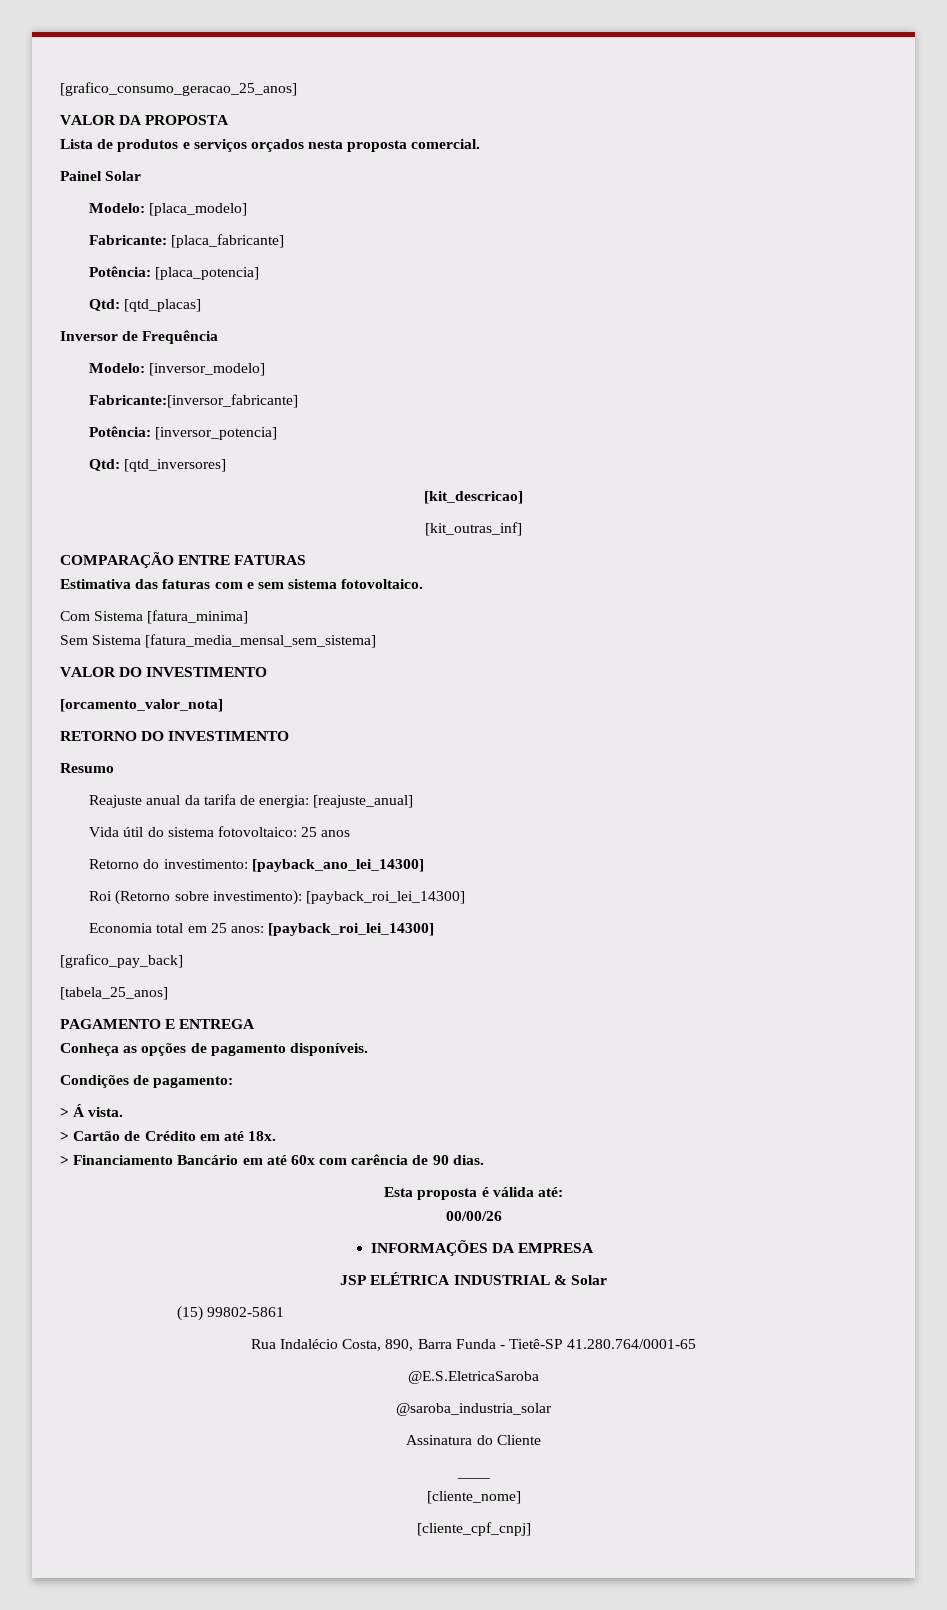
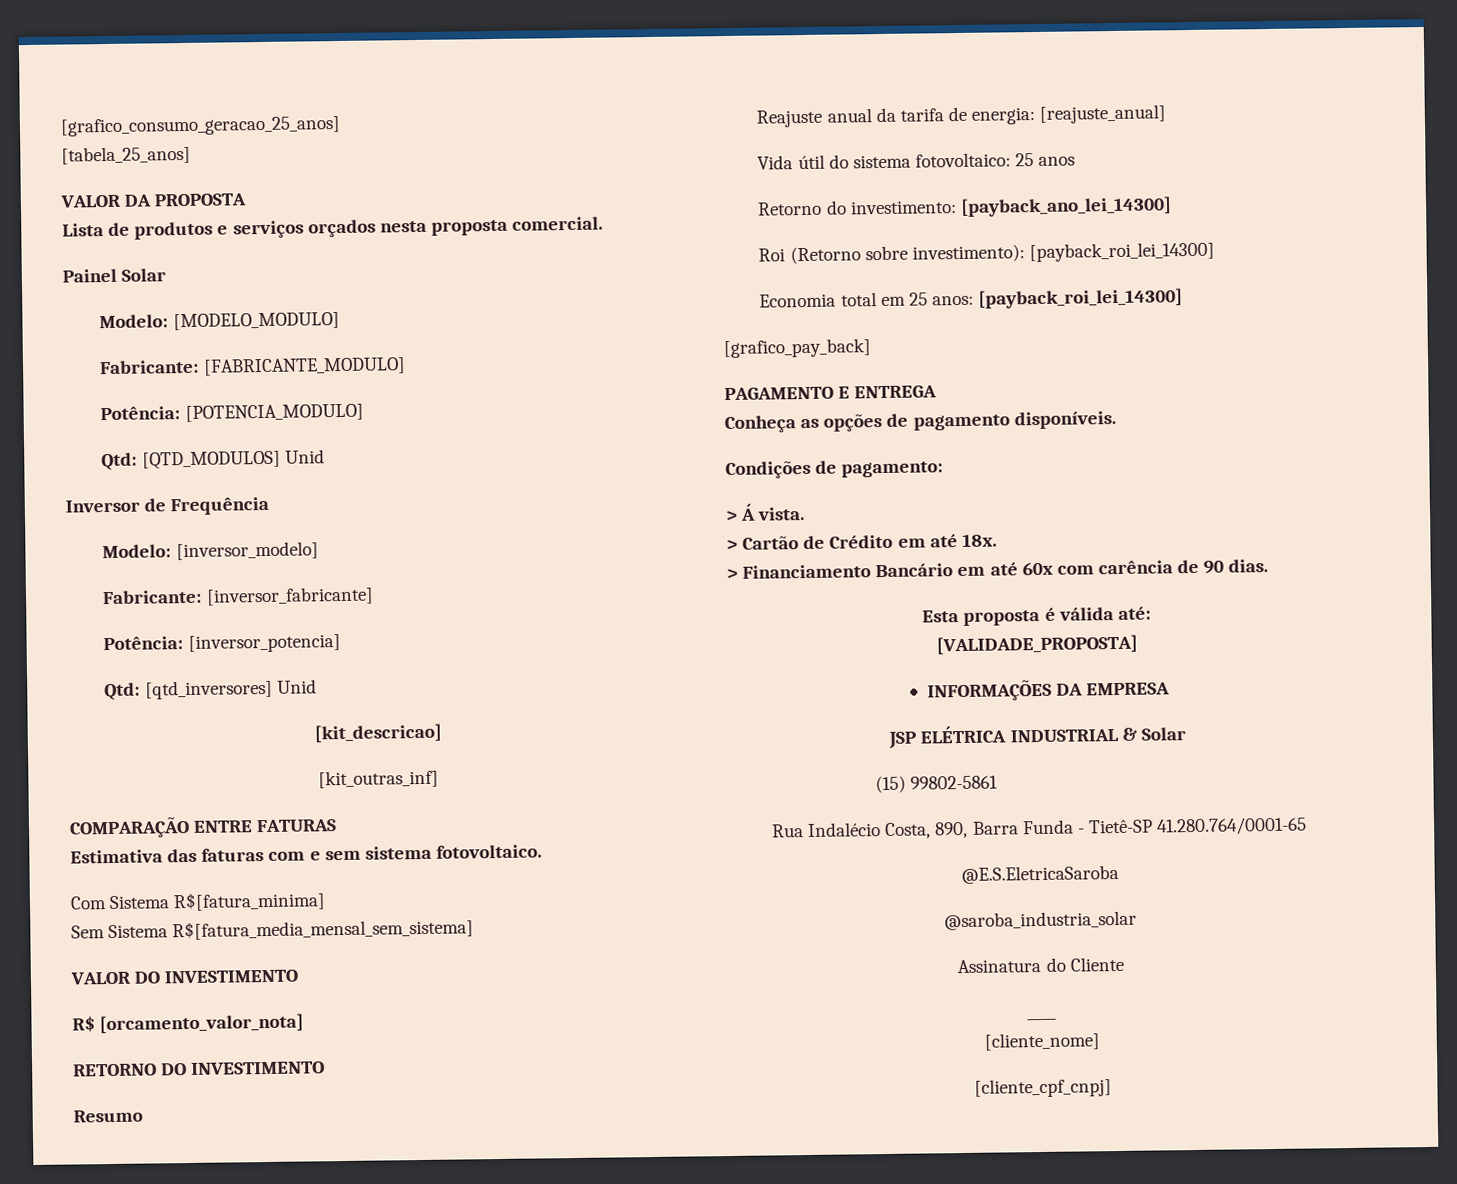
(297, 89) none -> [61,145,191,165] // [tabela_25_anos]
[149,203,248,216] [89,234,285,248] [89,266,260,280] [89,299,202,312] [placa_modelo] // Fabricante: [placa_fabricante] // Potência: [placa_potencia] // Qtd: [qtd_placas] -> [172,312,340,331] [99,357,406,376] [100,403,364,423] [101,449,325,471] [MODELO_MODULO] // Fabricante: [FABRICANTE_MODULO] // Potência: [POTENCIA_MODULO] // Qtd: [QTD_MODULOS] Unid
[89,394,299,408] Fabricante:[inversor_fabricante] -> [102,586,374,606] Fabricante: [inversor_fabricante]
(227, 465) none -> [276,679,317,694] Unid
[147,610,249,624] [fatura_minima] -> [173,891,327,912] R$[fatura_minima]
[145,634,377,648] [fatura_media_mensal_sem_sistema] -> [172,918,475,941] R$[fatura_media_mensal_sem_sistema]
(268, 672) none -> [72,1016,95,1032] R$
[60,987,168,1000] // [tabela_25_anos] -> (871, 348) none
[445,1211,502,1221] 00/00/26 -> [935,634,1138,655] [VALIDADE_PROPOSTA]

